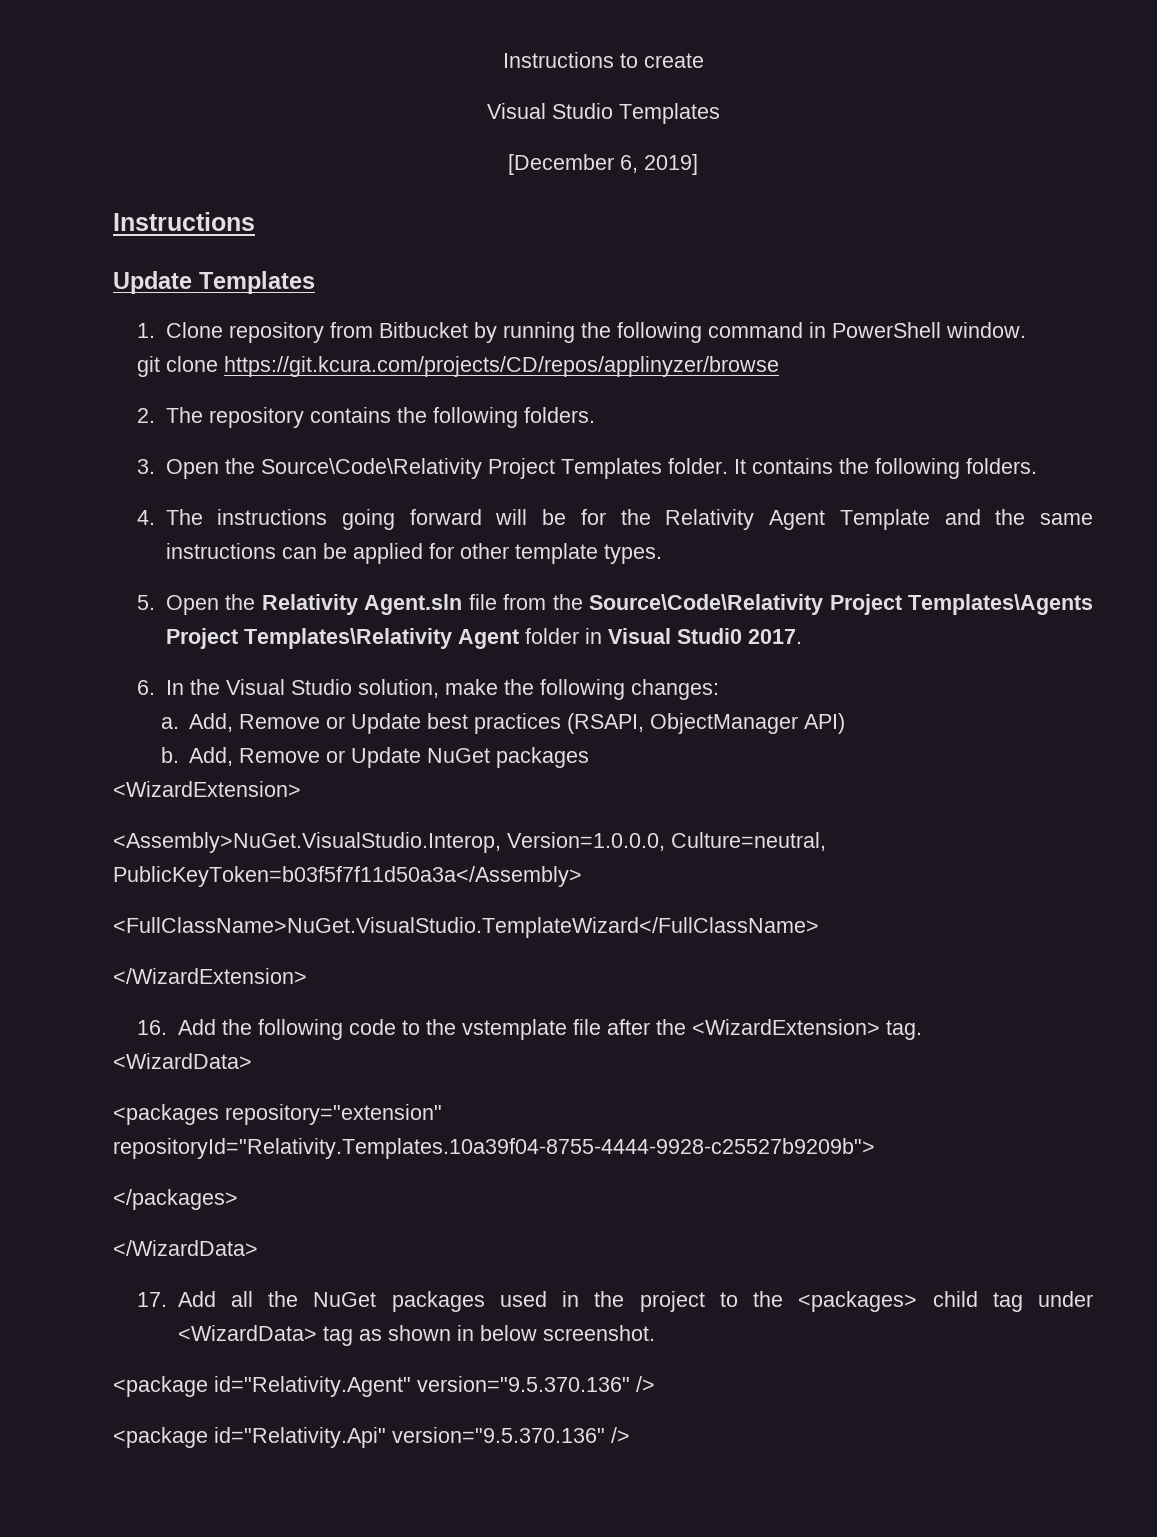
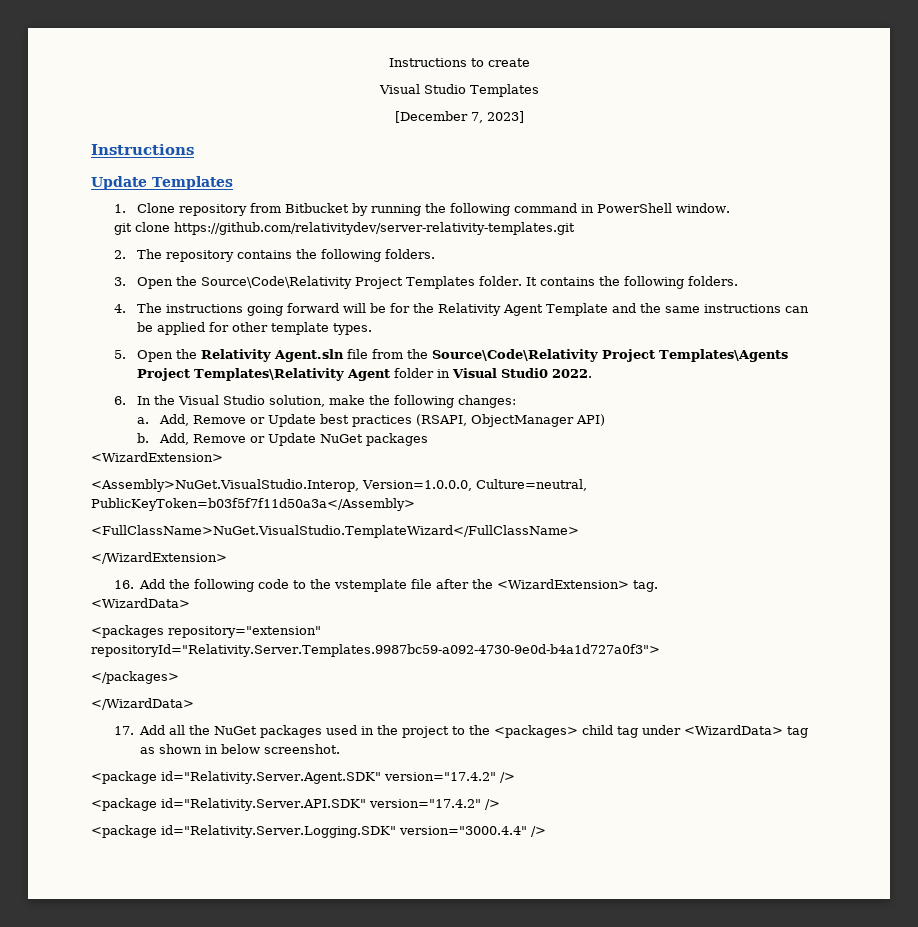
[620,154,698,175] 6, 2019] -> [470,111,524,123] 7, 2023]
[223,356,779,377] https://git.kcura.com/projects/CD/repos/applinyzer/browse -> [173,222,575,235] https://github.com/relativitydev/server-relativity-templates.git
[747,629,802,644] 2017. -> [551,369,592,378] 2022.
[113,1138,875,1159] repositoryId="Relativity.Templates.10a39f04-8755-4444-9928-c25527b9209b"> -> [91,644,660,657] repositoryId="Relativity.Server.Templates.9987bc59-a092-4730-9e0d-b4a1d727a0f3">
[214,1376,655,1397] [113,1427,630,1448] id="Relativity.Agent" version="9.5.370.136" /> // <package id="Relativity.Api" version="9.5.370.136" /> -> [161,771,515,784] [91,798,500,811] [91,825,546,838] id="Relativity.Server.Agent.SDK" version="17.4.2" /> // <package id="Relativity.Server.API.SDK" version="17.4.2" /> // <package id="Relativity.Server.Logging.SDK" version="3000.4.4" />

